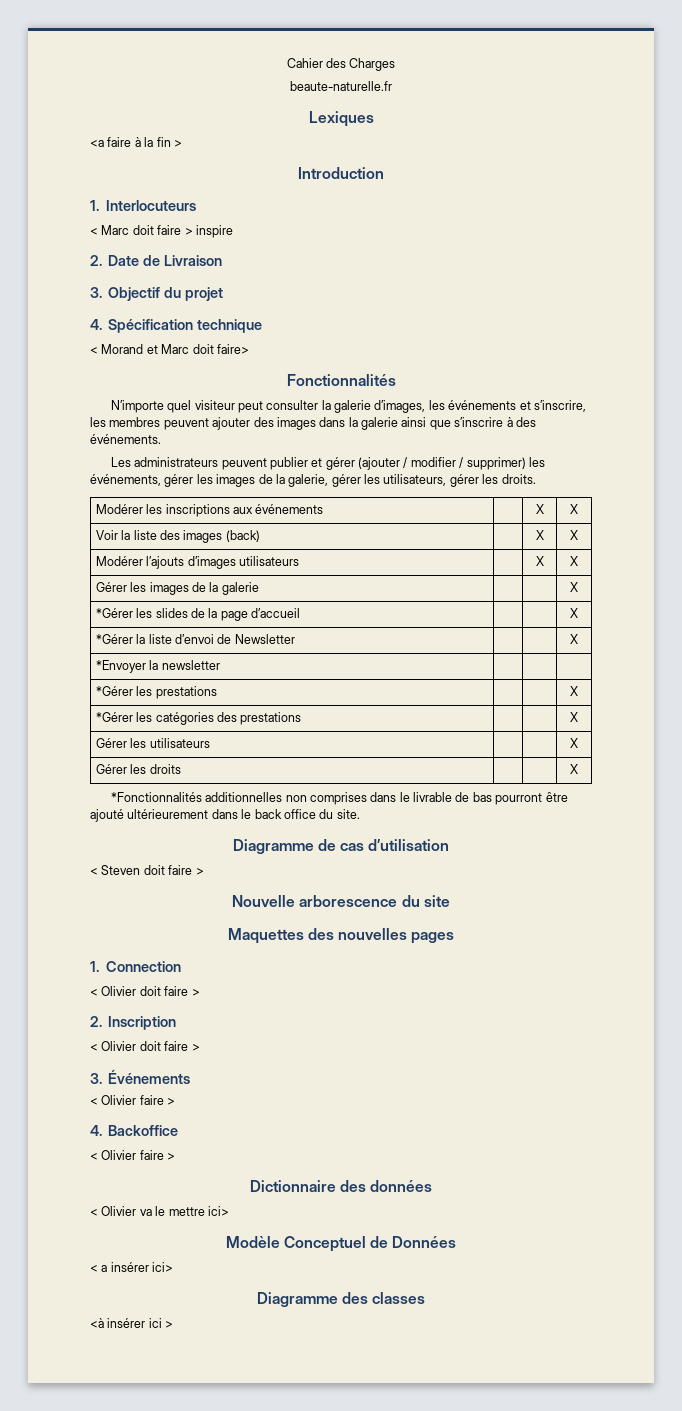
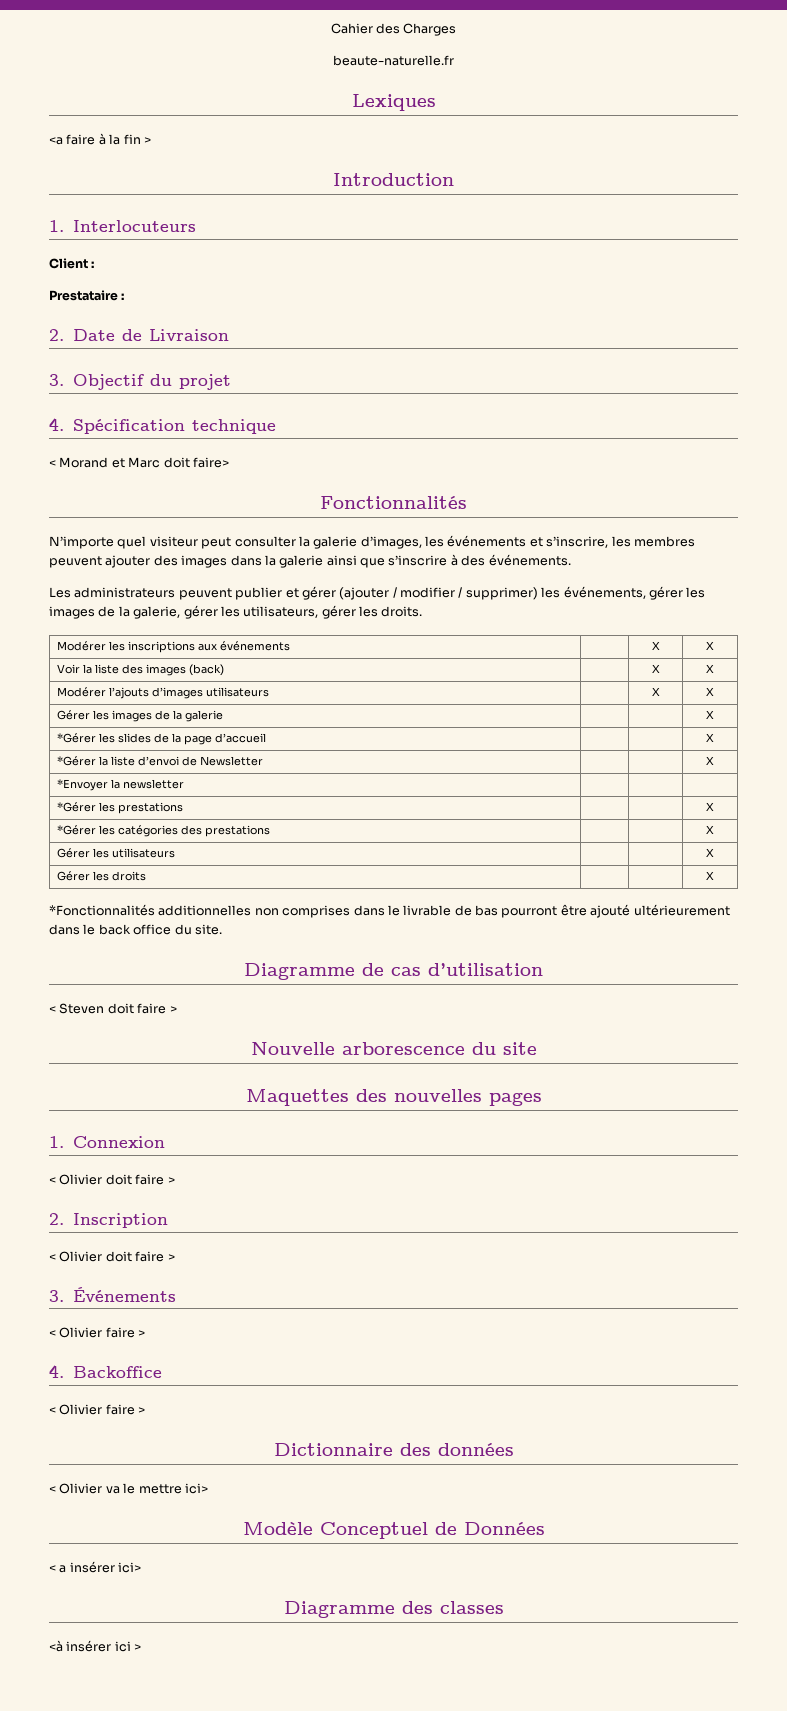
[90,225,233,238] < Marc doit faire > inspire -> [49,258,95,269] [49,290,125,301] Client : // Prestataire :
[105,961,181,972] Connection -> [73,1136,166,1148] Connexion

